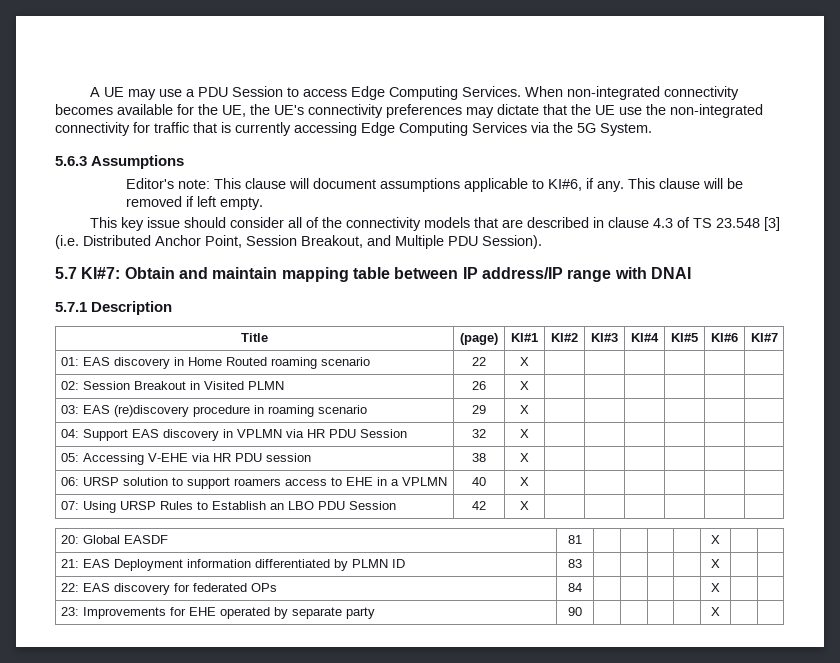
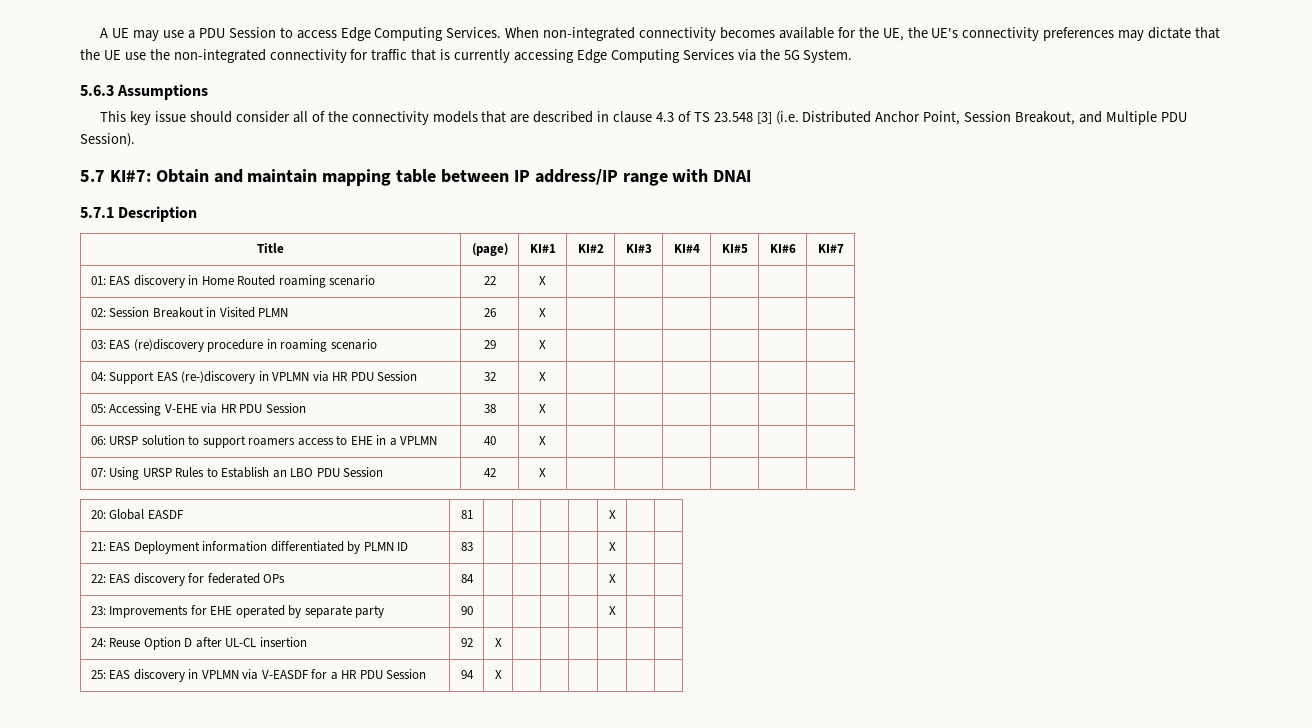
[125,178,743,192] [125,196,263,210] // Editor's note: This clause will document assumptions applicable to KI#6, if any. This clause will be removed if left empty. -> (209, 92) none
[162,429,219,441] discovery -> [181,371,256,384] (re-)discovery
[265,453,311,462] session -> [265,403,306,413] Session
(720, 611) none -> [90,637,307,650] [460,638,473,647] [494,638,502,647] [90,669,427,682] [460,670,474,679] [494,670,502,679] // 24: Reuse Option D after UL-CL insertion | 92 | X | | | | | | // 25: EAS discovery in VPLMN via V-EASDF for a HR PDU Session | 94 | X | | | | | |

